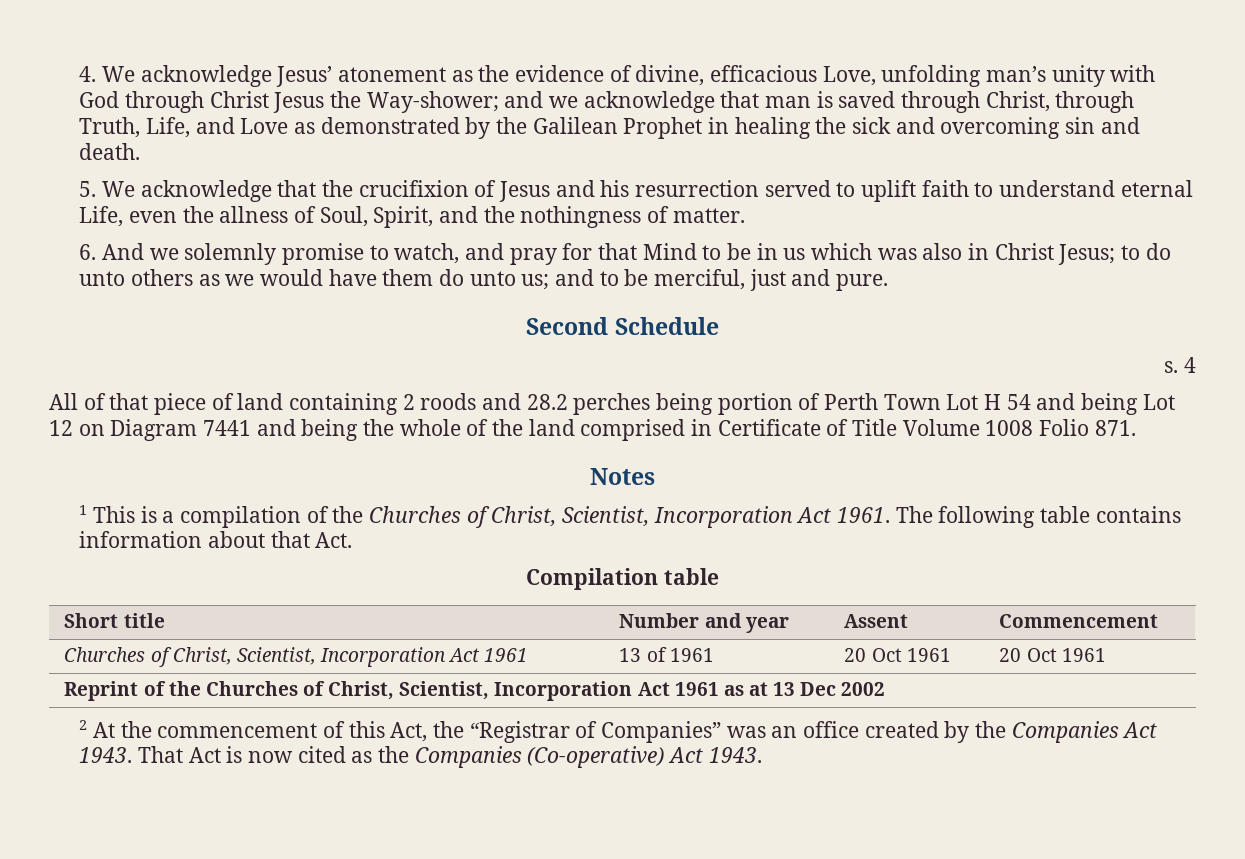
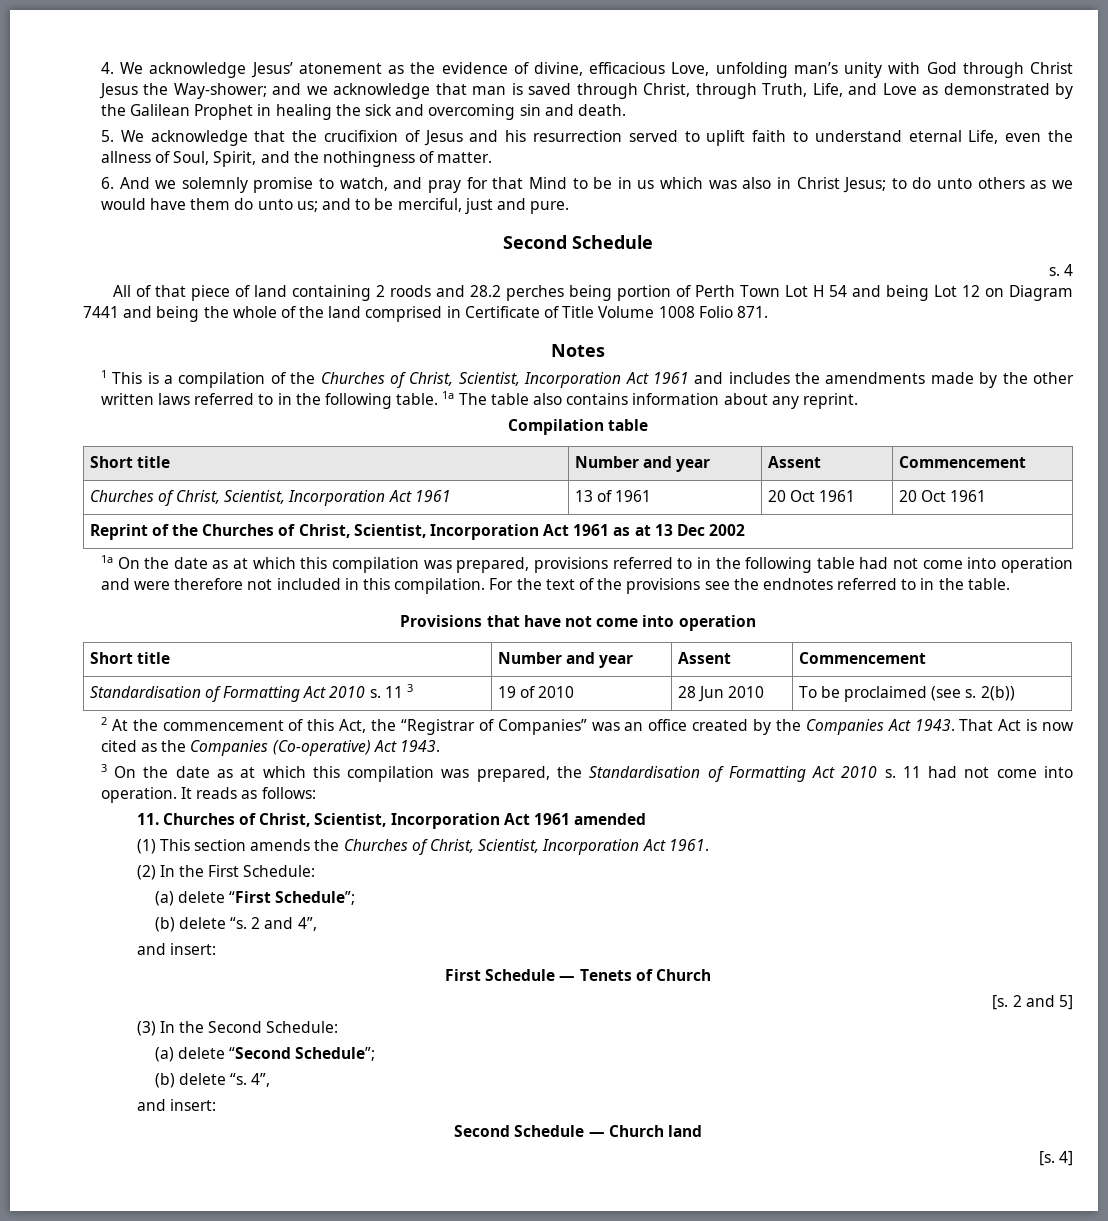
[837,506,1091,528] 1961. The following table -> [652,372,1074,388] [100,391,562,409] 1961 and includes the amendments made by the other written laws referred to in the following table. 1a The table also
[270,531,353,548] that Act. -> [771,393,858,409] any reprint.
(886, 689) none -> [100,555,1073,573] [100,578,1010,594] [400,615,756,631] [89,652,170,664] [497,652,633,668] [677,652,731,664] [798,652,926,664] [89,684,413,702] [497,686,574,698] [677,686,764,702] [798,686,1015,702] // 1a On the date as at which this compilation was prepared, provisions referred to in the following table had not come into operation and were therefore not included in this compilation. For the text of the provisions see the endnotes referred to in the table. // Provisions that have not come into operation // Short title | Number and year | Assent | Commencement // Standardisation of Formatting Act 2010 s. 11 3 | 19 of 2010 | 28 Jun 2010 | To be proclaimed (see s. 2(b))
(762, 755) none -> [100,764,1073,782] [100,787,316,803] [136,813,647,829] [136,839,709,855] [136,865,316,880] [154,891,356,906] [154,917,317,932] [136,943,216,955] [445,969,711,981] [992,995,1073,1010] [136,1021,339,1036] [154,1047,376,1062] [154,1073,271,1088] [136,1099,216,1111] [454,1125,702,1137] [1038,1151,1073,1166] // 3 On the date as at which this compilation was prepared, the Standardisation of Formatting Act 2010 s. 11 had not come into operation. It reads as follows: // 11. Churches of Christ, Scientist, Incorporation Act 1961 amended // (1) This section amends the Churches of Christ, Scientist, Incorporation Act 1961. // (2) In the First Schedule: // (a) delete “First Schedule”; // (b) delete “s. 2 and 4”, // and insert: // First Schedule — Tenets of Church // [s. 2 and 5] // (3) In the Second Schedule: // (a) delete “Second Schedule”; // (b) delete “s. 4”, // and insert: // Second Schedule — Church land // [s. 4]

